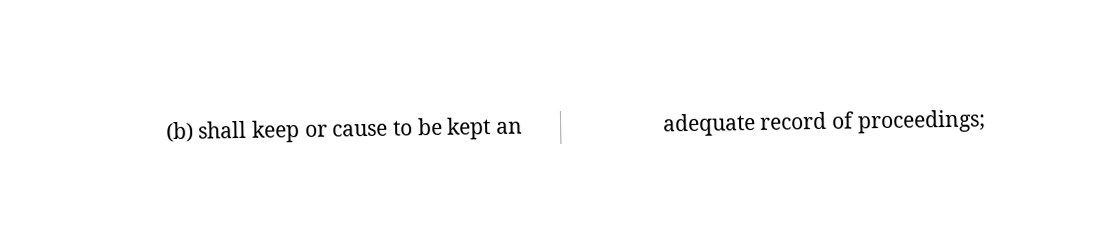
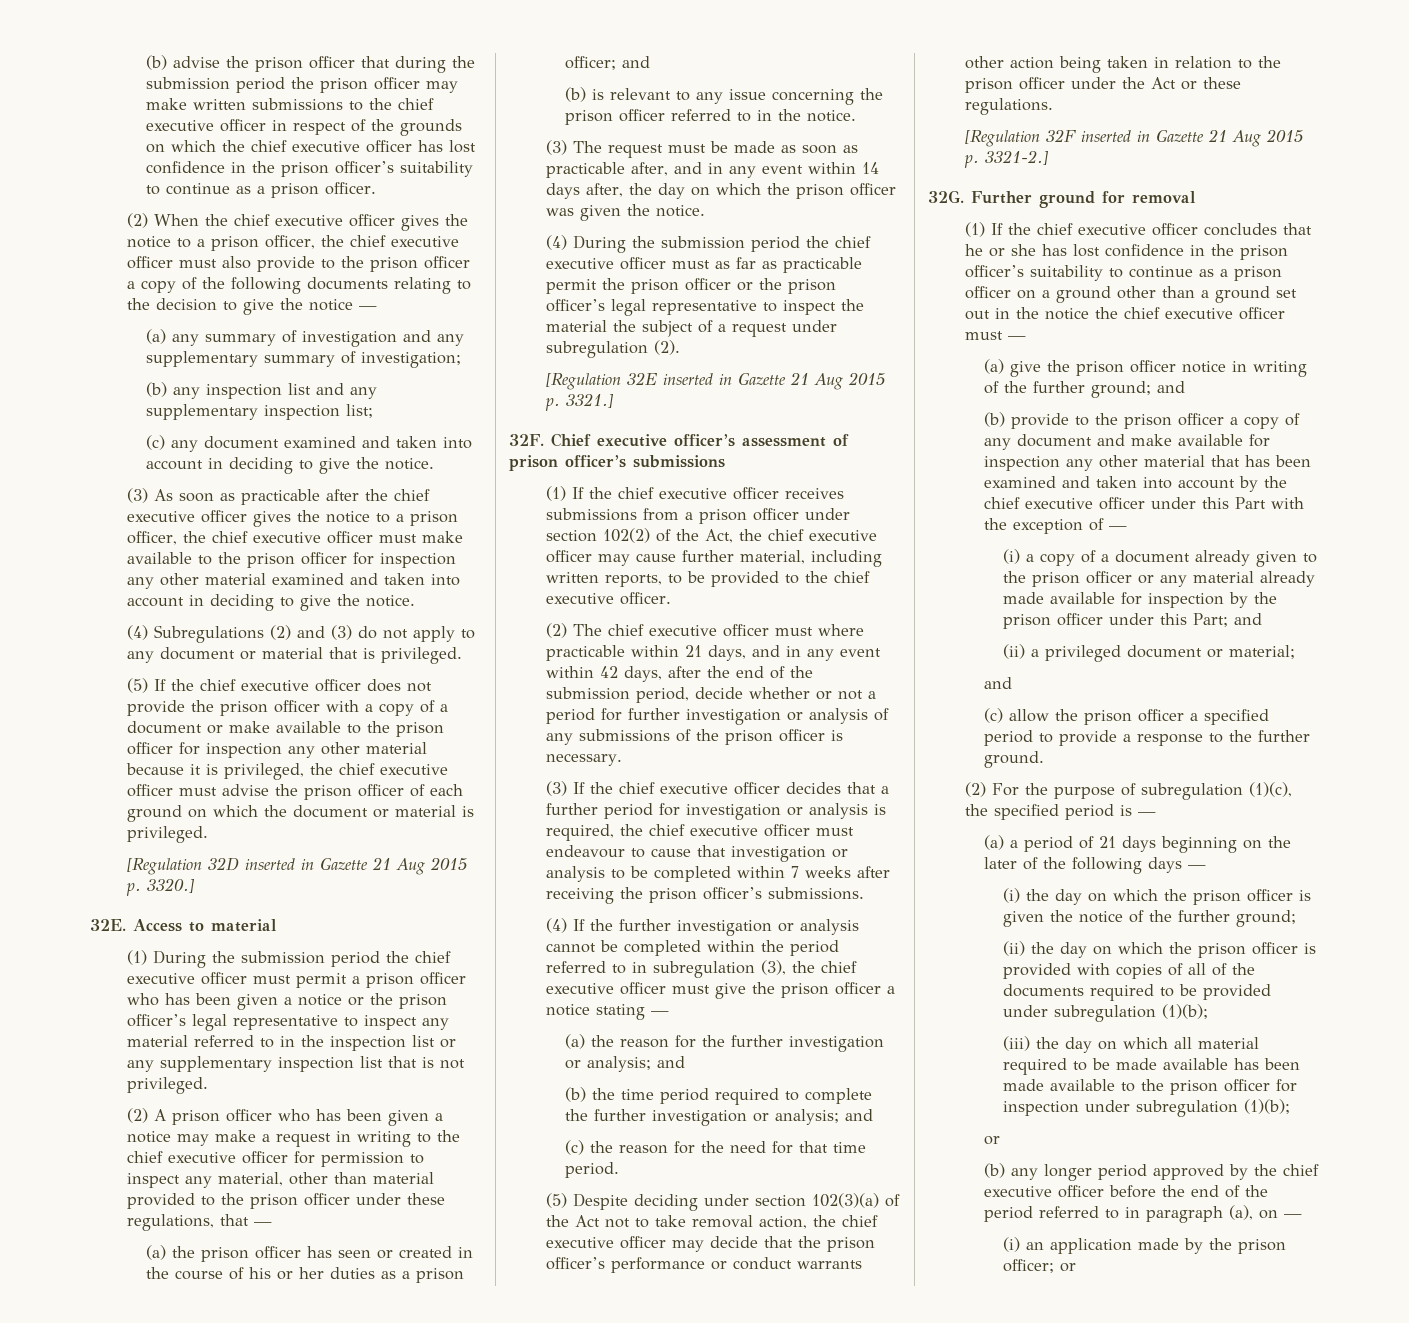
[165,109,986,143] (b) shall keep or cause to be kept an adequate record of proceedings; -> [146,55,476,73] [146,77,459,93] [146,98,435,111] [146,119,463,136] [146,140,477,153] [146,161,474,177] [146,182,377,198] [127,213,469,231] [127,235,460,251] [127,256,471,272] [127,277,472,294] [127,298,378,315] [146,329,465,347] [146,351,462,368] [146,382,378,399] [146,404,374,420] [146,435,473,452] [146,457,435,474] [127,488,431,505] [127,510,459,527] [127,531,464,545] [127,552,457,568] [127,573,461,589] [127,594,416,611] [127,625,476,643] [127,647,463,664] [127,678,433,693] [127,700,449,716] [127,721,445,737] [127,742,428,758] [126,763,449,780] [127,784,464,800] [127,805,475,822] [127,826,209,843] [127,857,468,875] [126,878,196,896] [90,919,277,932] [127,950,452,968] [127,972,467,988] [127,993,448,1010] [127,1014,450,1031] [127,1035,457,1051] [127,1056,466,1072] [127,1077,209,1094] [127,1108,444,1126] [127,1130,461,1147] [127,1151,425,1167] [127,1172,435,1188] [127,1193,446,1209] [127,1214,273,1231] [146,1245,474,1262] [146,1267,465,1283] [565,56,651,70] [565,87,884,105] [565,109,857,125] [546,140,859,158] [546,162,880,178] [546,183,897,199] [546,204,706,221] [546,235,872,253] [546,257,863,273] [546,278,837,294] [546,299,865,316] [546,320,838,337] [546,340,681,358] [546,372,886,390] [545,393,615,411] [509,433,849,447] [509,455,725,471] [546,486,845,501] [546,508,851,524] [546,528,878,543] [546,550,883,567] [546,571,871,587] [546,592,672,605] [546,623,865,638] [546,645,882,661] [546,666,814,682] [546,687,877,703] [546,708,890,725] [546,729,844,745] [546,753,623,766] [546,781,890,796] [546,803,887,820] [546,824,855,841] [546,845,849,862] [546,866,891,882] [546,887,865,904] [546,918,860,936] [546,940,840,956] [546,960,858,978] [546,982,896,999] [546,1004,670,1020] [565,1034,885,1052] [565,1056,686,1072] [565,1087,873,1105] [565,1109,874,1126] [565,1140,867,1155] [565,1162,620,1178] [546,1193,901,1211] [546,1215,879,1229] [546,1236,876,1252] [546,1257,863,1273] [965,56,1282,73] [965,77,1242,93] [965,98,1054,115] [965,129,1304,147] [964,150,1050,168] [928,190,1196,208] [965,222,1313,237] [965,244,1289,260] [965,265,1283,281] [965,286,1298,303] [965,307,1286,320] [965,331,1027,340] [984,359,1308,377] [984,381,1186,398] [984,412,1301,429] [984,434,1271,450] [984,455,1312,471] [984,476,1288,492] [984,497,1305,510] [984,518,1128,534] [1002,549,1317,567] [1002,571,1315,587] [1002,592,1277,608] [1002,613,1262,629] [1002,644,1295,662] [984,677,1013,689] [984,708,1270,725] [984,730,1311,746] [984,751,1045,768] [965,782,1293,800] [965,804,1157,820] [984,835,1292,853] [984,857,1207,874] [1002,888,1311,905] [1002,910,1296,927] [1002,941,1316,958] [1002,963,1255,979] [1002,984,1271,1001] [1002,1004,1208,1022] [1002,1036,1259,1053] [1002,1058,1300,1075] [1002,1079,1297,1095] [1002,1099,1290,1117] [984,1136,1001,1145] [984,1163,1320,1181] [984,1185,1269,1198] [984,1205,1303,1223] [1002,1237,1286,1254] [1002,1259,1076,1273] (b) advise the prison officer that during the submission period the prison officer may make written submissions to the chief executive officer in respect of the grounds on which the chief executive officer has lost confidence in the prison officer’s suitability to continue as a prison officer. // (2) When the chief executive officer gives the notice to a prison officer, the chief executive officer must also provide to the prison officer a copy of the following documents relating to the decision to give the notice — // (a) any summary of investigation and any supplementary summary of investigation; // (b) any inspection list and any supplementary inspection list; // (c) any document examined and taken into account in deciding to give the notice. // (3) As soon as practicable after the chief executive officer gives the notice to a prison officer, the chief executive officer must make available to the prison officer for inspection any other material examined and taken into account in deciding to give the notice. // (4) Subregulations (2) and (3) do not apply to any document or material that is privileged. // (5) If the chief executive officer does not provide the prison officer with a copy of a document or make available to the prison officer for inspection any other material because it is privileged, the chief executive officer must advise the prison officer of each ground on which the document or material is privileged. // [Regulation 32D inserted in Gazette 21 Aug 2015 p. 3320.] // 32E. Access to material // (1) During the submission period the chief executive officer must permit a prison officer who has been given a notice or the prison officer’s legal representative to inspect any material referred to in the inspection list or any supplementary inspection list that is not privileged. // (2) A prison officer who has been given a notice may make a request in writing to the chief executive officer for permission to inspect any material, other than material provided to the prison officer under these regulations, that — // (a) the prison officer has seen or created in the course of his or her duties as a prison officer; and // (b) is relevant to any issue concerning the prison officer referred to in the notice. // (3) The request must be made as soon as practicable after, and in any event within 14 days after, the day on which the prison officer was given the notice. // (4) During the submission period the chief executive officer must as far as practicable permit the prison officer or the prison officer’s legal representative to inspect the material the subject of a request under subregulation (2). // [Regulation 32E inserted in Gazette 21 Aug 2015 p. 3321.] // 32F. Chief executive officer’s assessment of prison officer’s submissions // (1) If the chief executive officer receives submissions from a prison officer under section 102(2) of the Act, the chief executive officer may cause further material, including written reports, to be provided to the chief executive officer. // (2) The chief executive officer must where practicable within 21 days, and in any event within 42 days, after the end of the submission period, decide whether or not a period for further investigation or analysis of any submissions of the prison officer is necessary. // (3) If the chief executive officer decides that a further period for investigation or analysis is required, the chief executive officer must endeavour to cause that investigation or analysis to be completed within 7 weeks after receiving the prison officer’s submissions. // (4) If the further investigation or analysis cannot be completed within the period referred to in subregulation (3), the chief executive officer must give the prison officer a notice stating — // (a) the reason for the further investigation or analysis; and // (b) the time period required to complete the further investigation or analysis; and // (c) the reason for the need for that time period. // (5) Despite deciding under section 102(3)(a) of the Act not to take removal action, the chief executive officer may decide that the prison officer’s performance or conduct warrants other action being taken in relation to the prison officer under the Act or these regulations. // [Regulation 32F inserted in Gazette 21 Aug 2015 p. 3321-2.] // 32G. Further ground for removal // (1) If the chief executive officer concludes that he or she has lost confidence in the prison officer’s suitability to continue as a prison officer on a ground other than a ground set out in the notice the chief executive officer must — // (a) give the prison officer notice in writing of the further ground; and // (b) provide to the prison officer a copy of any document and make available for inspection any other material that has been examined and taken into account by the chief executive officer under this Part with the exception of — // (i) a copy of a document already given to the prison officer or any material already made available for inspection by the prison officer under this Part; and // (ii) a privileged document or material; // and // (c) allow the prison officer a specified period to provide a response to the further ground. // (2) For the purpose of subregulation (1)(c), the specified period is — // (a) a period of 21 days beginning on the later of the following days — // (i) the day on which the prison officer is given the notice of the further ground; // (ii) the day on which the prison officer is provided with copies of all of the documents required to be provided under subregulation (1)(b); // (iii) the day on which all material required to be made available has been made available to the prison officer for inspection under subregulation (1)(b); // or // (b) any longer period approved by the chief executive officer before the end of the period referred to in paragraph (a), on — // (i) an application made by the prison officer; or

